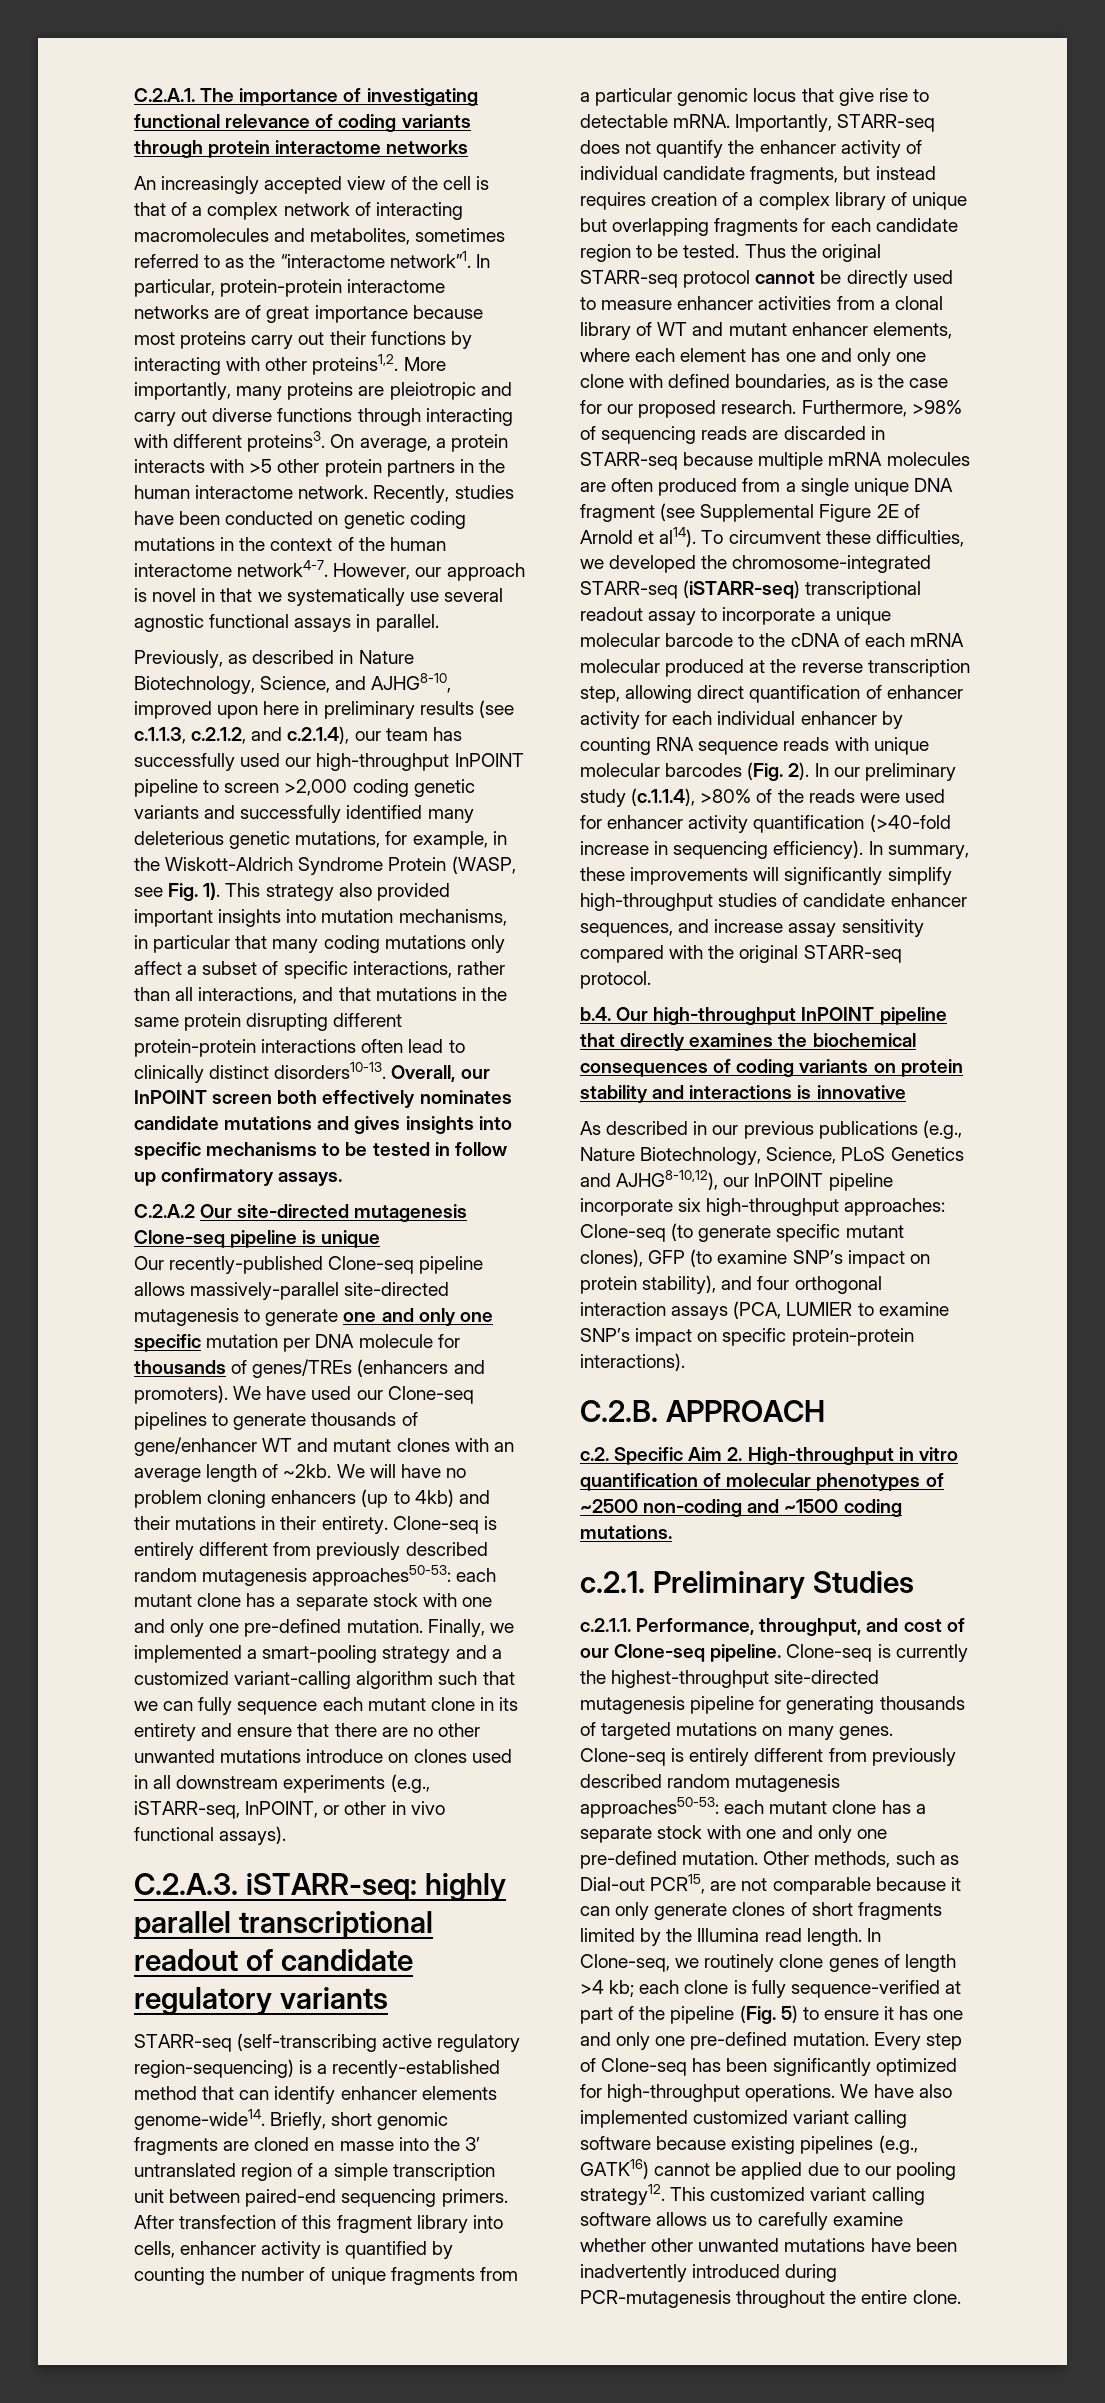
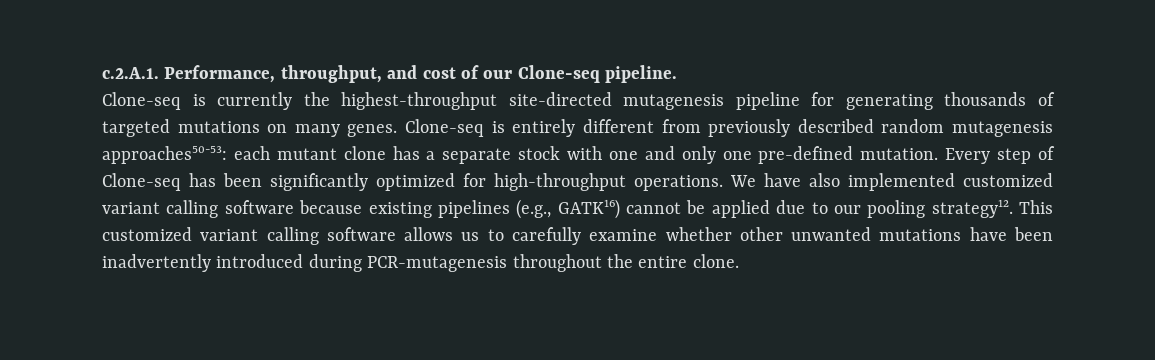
[134,88,478,106] [134,114,471,132] [134,140,469,158] [134,176,489,194] [134,202,463,220] [134,228,506,245] [134,251,490,268] [134,279,446,297] [134,305,483,323] [134,331,472,349] [134,354,446,375] [134,382,512,400] [134,408,513,426] [134,431,508,452] [134,459,505,477] [134,485,514,503] [134,511,466,529] [134,537,446,551] [134,560,525,581] [134,588,503,606] [134,614,439,632] [134,650,414,668] [134,673,452,694] [134,700,514,719] [134,726,462,744] [134,753,524,771] [134,779,475,797] [134,805,474,823] [134,831,507,849] [134,856,516,875] [134,882,450,901] [134,909,507,927] [134,935,505,953] [134,961,505,979] [134,987,507,1004] [134,1013,403,1031] [134,1039,465,1057] [134,1062,490,1083] [134,1090,512,1108] [134,1116,512,1134] [134,1142,507,1160] [134,1168,343,1186] [134,1204,468,1222] [134,1230,381,1248] [134,1256,484,1274] [134,1282,450,1300] [134,1308,493,1326] [134,1334,460,1352] [134,1359,485,1378] [134,1385,474,1404] [134,1412,418,1430] [134,1437,514,1456] [134,1464,466,1482] [134,1489,490,1508] [134,1516,497,1534] [134,1542,488,1560] [134,1565,497,1586] [134,1593,492,1611] [134,1619,514,1637] [134,1645,502,1663] [134,1671,515,1689] [134,1697,519,1715] [134,1723,480,1741] [134,1749,512,1763] [134,1774,430,1793] [134,1801,445,1819] [134,1826,287,1845] [134,1873,506,1901] [134,1911,433,1939] [134,1949,413,1971] [134,1987,388,2015] [134,2033,521,2052] [134,2059,501,2078] [134,2086,497,2104] [134,2109,449,2130] [134,2137,480,2155] [134,2163,495,2181] [134,2189,508,2207] [134,2215,503,2233] [134,2241,453,2259] [134,2267,518,2285] [580,88,929,106] [580,114,936,132] [580,140,922,158] [580,166,936,184] [580,192,967,210] [580,218,958,236] [580,244,881,262] [580,270,953,288] [580,296,943,310] [580,322,952,340] [580,348,926,366] [580,374,948,391] [580,400,962,418] [580,426,885,444] [580,452,970,470] [580,478,953,496] [580,503,920,522] [580,527,964,547] [580,555,932,573] [580,580,922,599] [580,607,891,625] [580,633,964,647] [580,659,970,677] [580,685,963,703] [580,711,903,729] [580,737,929,755] [580,762,956,781] [580,788,945,807] [580,814,951,833] [580,840,969,859] [580,867,952,885] [580,893,967,911] [580,919,924,937] [580,945,902,963] [580,971,651,989] [580,1007,947,1025] [580,1033,916,1051] [580,1059,963,1077] [580,1085,906,1103] [580,1120,962,1139] [580,1147,964,1165] [580,1170,893,1191] [580,1198,946,1216] [580,1223,904,1242] [580,1249,930,1268] [580,1275,882,1294] [580,1301,949,1320] [580,1328,914,1346] [580,1353,685,1371] [580,1400,825,1422] [580,1447,958,1465] [580,1473,944,1491] [580,1499,902,1517] [580,1525,672,1539] [580,1571,914,1599] [580,1618,631,1632] C.2.A.1. The importance of investigating functional relevance of coding variants through protein interactome networks // An increasingly accepted view of the cell is that of a complex network of interacting macromolecules and metabolites, sometimes referred to as the “interactome network”1. In particular, protein-protein interactome networks are of great importance because most proteins carry out their functions by interacting with other proteins1,2. More importantly, many proteins are pleiotropic and carry out diverse functions through interacting with different proteins3. On average, a protein interacts with >5 other protein partners in the human interactome network. Recently, studies have been conducted on genetic coding mutations in the context of the human interactome network4-7. However, our approach is novel in that we systematically use several agnostic functional assays in parallel. // Previously, as described in Nature Biotechnology, Science, and AJHG8-10, improved upon here in preliminary results (see c.1.1.3, c.2.1.2, and c.2.1.4), our team has successfully used our high-throughput InPOINT pipeline to screen >2,000 coding genetic variants and successfully identified many deleterious genetic mutations, for example, in the Wiskott-Aldrich Syndrome Protein (WASP, see Fig. 1). This strategy also provided important insights into mutation mechanisms, in particular that many coding mutations only affect a subset of specific interactions, rather than all interactions, and that mutations in the same protein disrupting different protein-protein interactions often lead to clinically distinct disorders10-13. Overall, our InPOINT screen both effectively nominates candidate mutations and gives insights into specific mechanisms to be tested in follow up confirmatory assays. // C.2.A.2 Our site-directed mutagenesis Clone-seq pipeline is unique // Our recently-published Clone-seq pipeline allows massively-parallel site-directed mutagenesis to generate one and only one specific mutation per DNA molecule for thousands of genes/TREs (enhancers and promoters). We have used our Clone-seq pipelines to generate thousands of gene/enhancer WT and mutant clones with an average length of ~2kb. We will have no problem cloning enhancers (up to 4kb) and their mutations in their entirety. Clone-seq is entirely different from previously described random mutagenesis approaches50-53: each mutant clone has a separate stock with one and only one pre-defined mutation. Finally, we implemented a smart-pooling strategy and a customized variant-calling algorithm such that we can fully sequence each mutant clone in its entirety and ensure that there are no other unwanted mutations introduce on clones used in all downstream experiments (e.g., iSTARR-seq, InPOINT, or other in vivo functional assays). // C.2.A.3. iSTARR-seq: highly parallel transcriptional readout of candidate regulatory variants // STARR-seq (self-transcribing active regulatory region-sequencing) is a recently-established method that can identify enhancer elements genome-wide14. Briefly, short genomic fragments are cloned en masse into the 3’ untranslated region of a simple transcription unit between paired-end sequencing primers. After transfection of this fragment library into cells, enhancer activity is quantified by counting the number of unique fragments from a particular genomic locus that give rise to detectable mRNA. Importantly, STARR-seq does not quantify the enhancer activity of individual candidate fragments, but instead requires creation of a complex library of unique but overlapping fragments for each candidate region to be tested. Thus the original STARR-seq protocol cannot be directly used to measure enhancer activities from a clonal library of WT and mutant enhancer elements, where each element has one and only one clone with defined boundaries, as is the case for our proposed research. Furthermore, >98% of sequencing reads are discarded in STARR-seq because multiple mRNA molecules are often produced from a single unique DNA fragment (see Supplemental Figure 2E of Arnold et al14). To circumvent these difficulties, we developed the chromosome-integrated STARR-seq (iSTARR-seq) transcriptional readout assay to incorporate a unique molecular barcode to the cDNA of each mRNA molecular produced at the reverse transcription step, allowing direct quantification of enhancer activity for each individual enhancer by counting RNA sequence reads with unique molecular barcodes (Fig. 2). In our preliminary study (c.1.1.4), >80% of the reads were used for enhancer activity quantification (>40-fold increase in sequencing efficiency). In summary, these improvements will significantly simplify high-throughput studies of candidate enhancer sequences, and increase assay sensitivity compared with the original STARR-seq protocol. // b.4. Our high-throughput InPOINT pipeline that directly examines the biochemical consequences of coding variants on protein stability and interactions is innovative // As described in our previous publications (e.g., Nature Biotechnology, Science, PLoS Genetics and AJHG8-10,12), our InPOINT pipeline incorporate six high-throughput approaches: Clone-seq (to generate specific mutant clones), GFP (to examine SNP’s impact on protein stability), and four orthogonal interaction assays (PCA, LUMIER to examine SNP’s impact on specific protein-protein interactions). // C.2.B. APPROACH // c.2. Specific Aim 2. High-throughput in vitro quantification of molecular phenotypes of ~2500 non-coding and ~1500 coding mutations. // c.2.1. Preliminary Studies // c.2.1.1. -> [102,67,159,79] c.2.A.1.
(782, 1653) none -> (678, 74) //
[763,1851,959,1868] [580,1874,961,1895] [580,1902,942,1920] [580,1928,881,1946] [580,1954,956,1972] [580,1980,961,1998] [580,2005,964,2024] [580,2032,869,2050] Other methods, such as Dial-out PCR15, are not comparable because it can only generate clones of short fragments limited by the Illumina read length. In Clone-seq, we routinely clone genes of length >4 kb; each clone is fully sequence-verified at part of the pipeline (Fig. 5) to ensure it has one and only one pre-defined mutation. -> (939, 154) none

